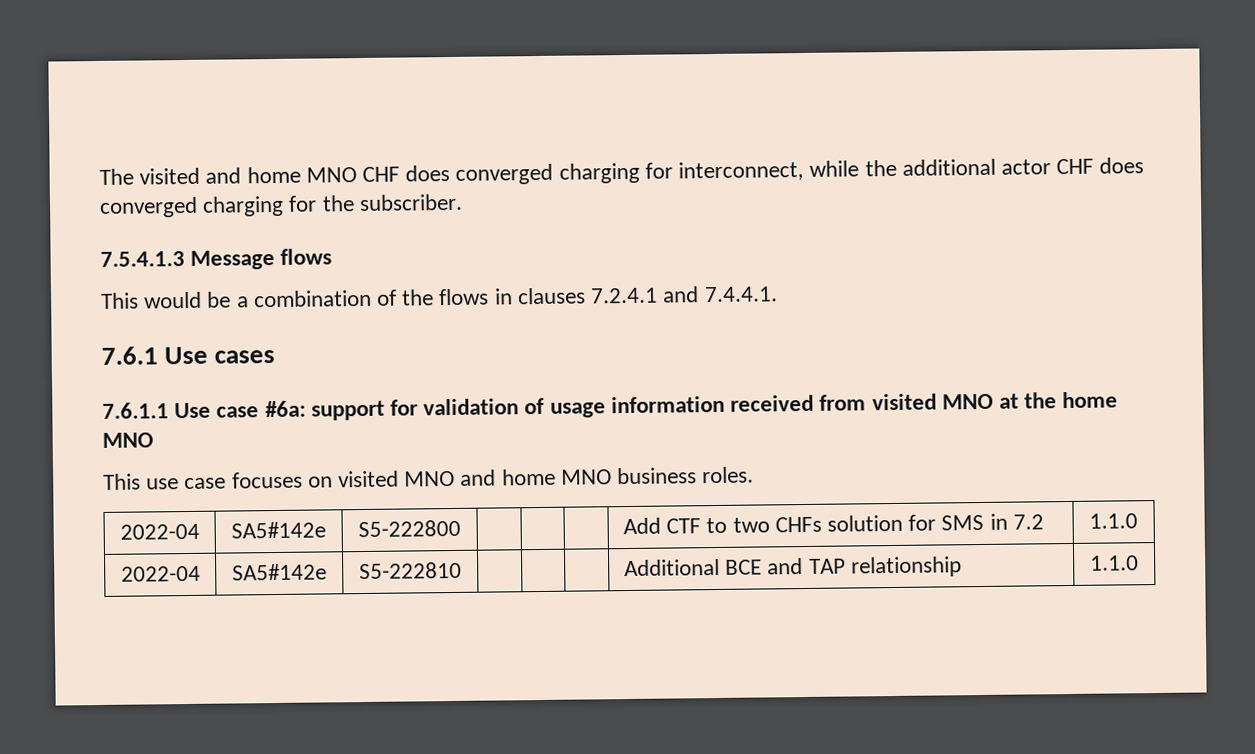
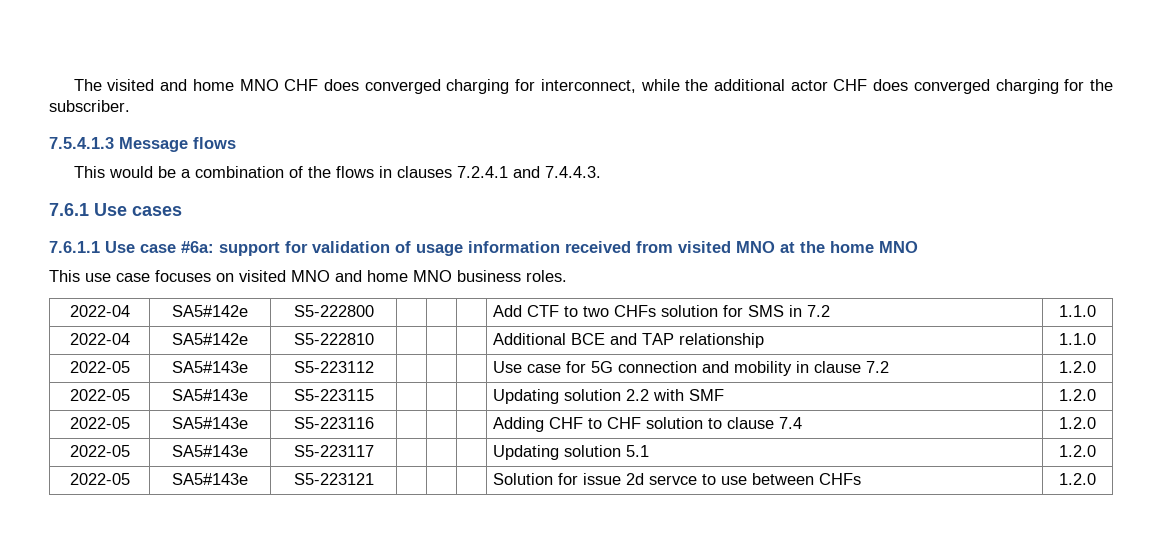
[703,286,778,303] 7.4.4.1. -> [544,166,601,178] 7.4.4.3.
(1139, 563) none -> [69,361,130,373] [172,361,248,373] [293,361,374,373] [493,361,890,376] [1059,361,1096,373] [69,389,130,401] [172,389,248,401] [293,389,374,401] [493,389,725,404] [1059,389,1096,401] [69,417,130,429] [172,417,248,429] [293,417,374,429] [493,417,803,432] [1059,417,1096,429] [69,445,130,457] [172,445,248,457] [293,445,374,457] [493,445,650,460] [1059,445,1096,457] [69,473,130,485] [172,473,248,485] [293,473,374,485] [493,473,862,485] [1059,473,1096,485] // 2022-05 | SA5#143e | S5-223112 | | | | Use case for 5G connection and mobility in clause 7.2 | 1.2.0 // 2022-05 | SA5#143e | S5-223115 | | | | Updating solution 2.2 with SMF | 1.2.0 // 2022-05 | SA5#143e | S5-223116 | | | | Adding CHF to CHF solution to clause 7.4 | 1.2.0 // 2022-05 | SA5#143e | S5-223117 | | | | Updating solution 5.1 | 1.2.0 // 2022-05 | SA5#143e | S5-223121 | | | | Solution for issue 2d servce to use between CHFs | 1.2.0

